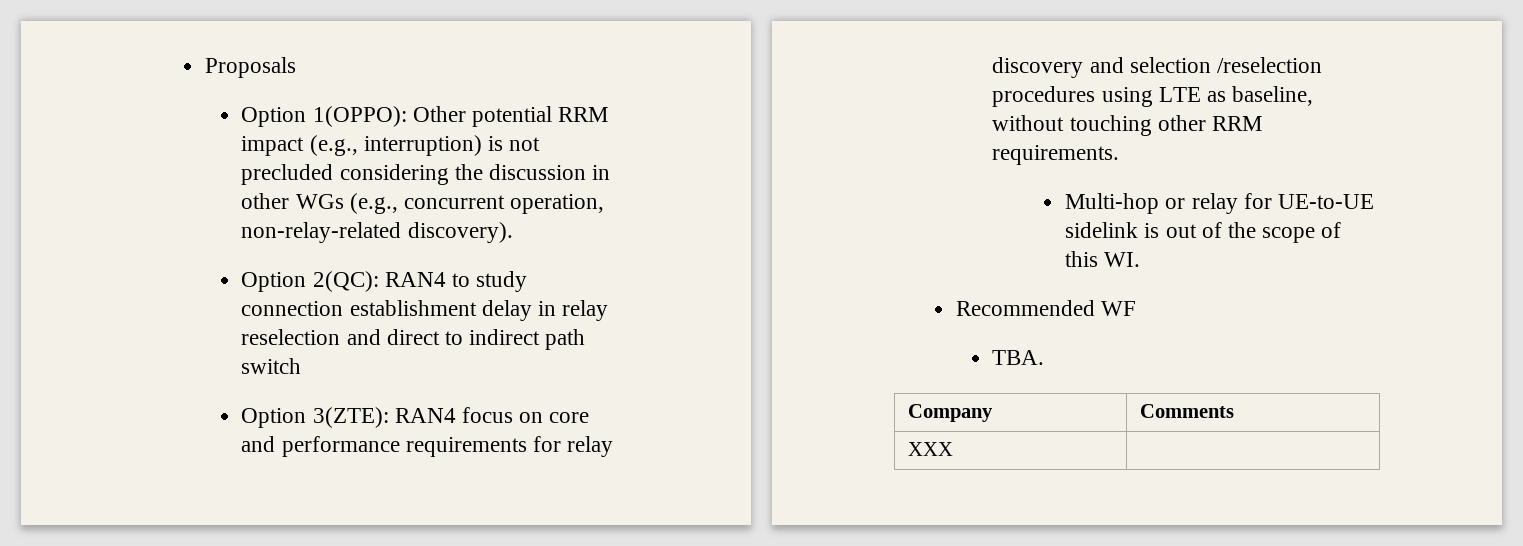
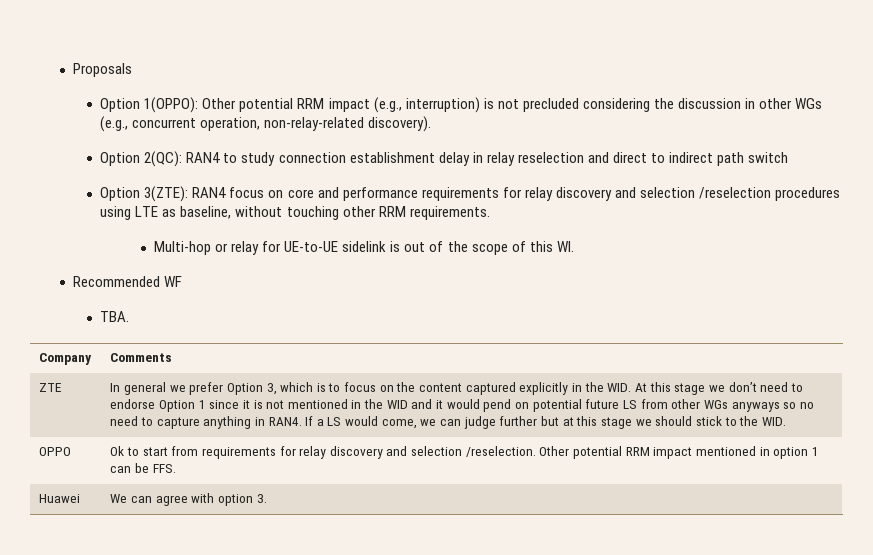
[907,442,953,456] XXX | -> [39,383,62,392] [110,382,803,395] [110,399,814,412] [110,416,786,429] [39,447,72,456] [110,446,819,459] [110,463,176,473] [39,494,81,503] [110,493,267,506] ZTE | In general we prefer Option 3, which is to focus on the content captured explicitly in the WID. At this stage we don’t need to endorse Option 1 since it is not mentioned in the WID and it would pend on potential future LS from other WGs anyways so no need to capture anything in RAN4. If a LS would come, we can judge further but at this stage we should stick to the WID. // OPPO | Ok to start from requirements for relay discovery and selection /reselection. Other potential RRM impact mentioned in option 1 can be FFS. // Huawei | We can agree with option 3.

